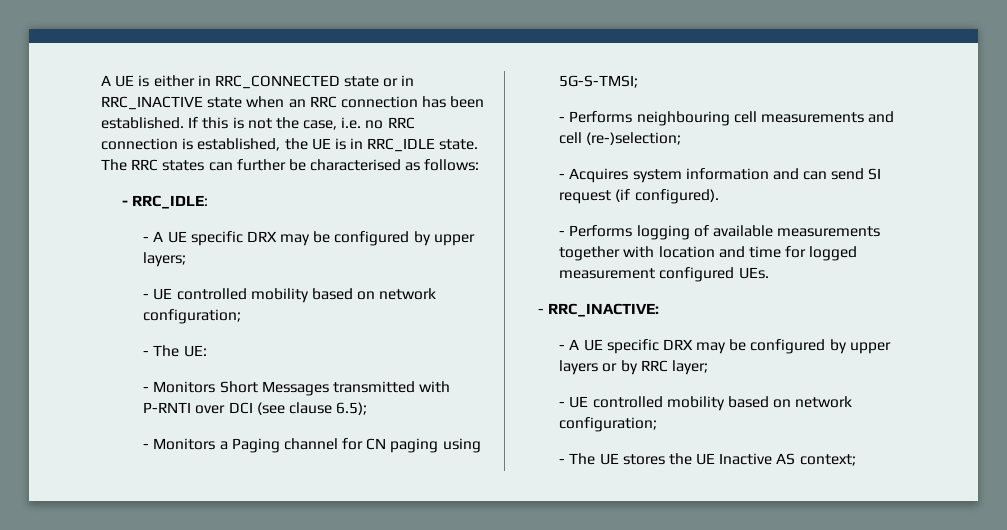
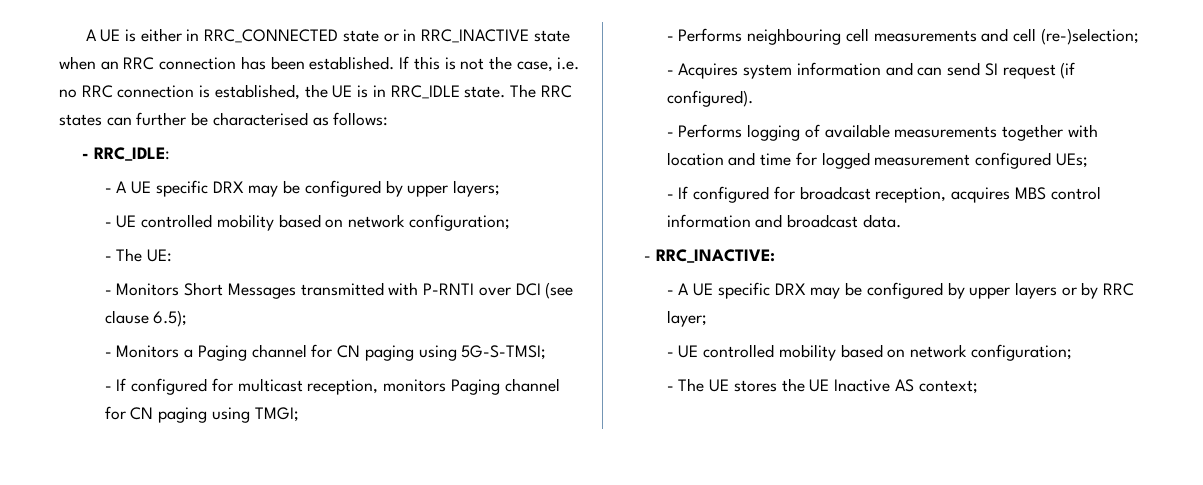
(639, 81) none -> [104,378,560,395] [104,406,299,423] // - If configured for multicast reception, monitors Paging channel for CN paging using TMGI;
[738,267,769,279] UEs. -> [1055,153,1088,168] [666,186,1101,203] [666,214,901,228] UEs; // - If configured for broadcast reception, acquires MBS control information and broadcast data.

